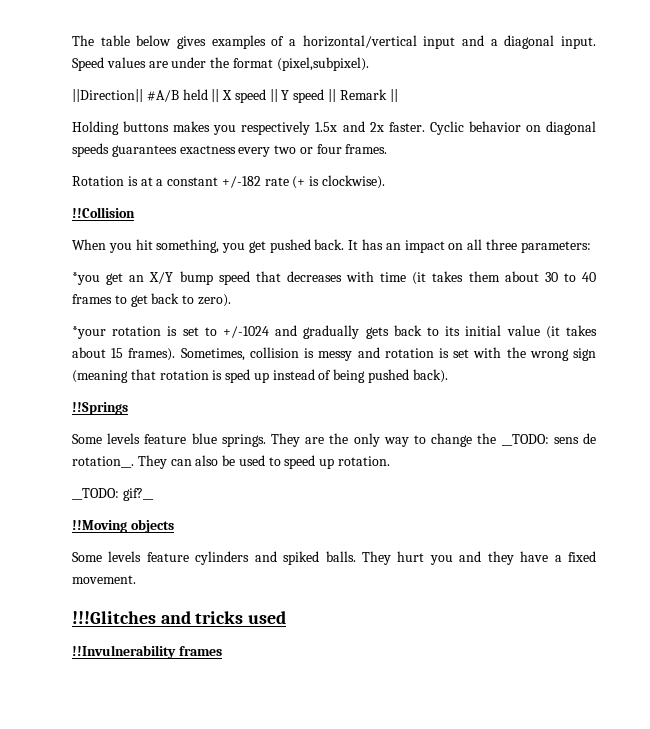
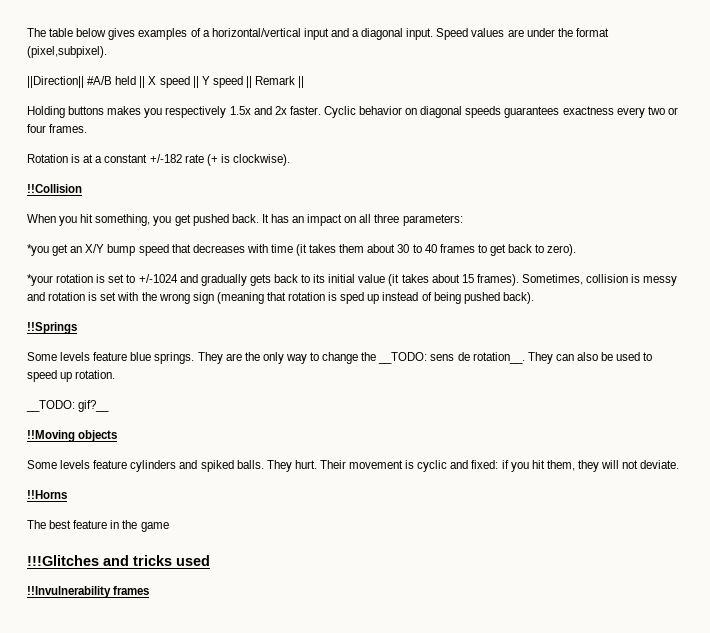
[397,551,597,565] [72,575,136,584] hurt you and they have a fixed movement. -> [294,460,680,472] [27,490,67,499] [27,520,169,532] hurt. Their movement is cyclic and fixed: if you hit them, they will not deviate. // !!Horns // The best feature in the game

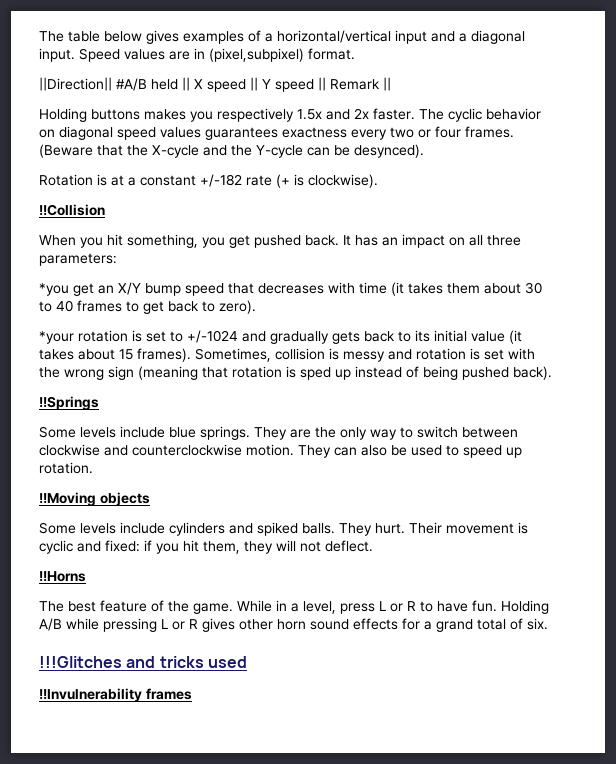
[526,28,609,37] [27,46,107,58] under the format (pixel,subpixel). -> [194,48,355,62] in (pixel,subpixel) format.
[323,106,356,118] Cyclic -> [419,108,482,122] The cyclic
[465,106,502,118] speeds -> [117,127,201,140] speed values
(88, 128) none -> [39,144,424,158] (Beware that the X-cycle and the Y-cycle can be desynced).
[93,352,128,361] feature -> [120,426,165,438] include
[322,352,525,364] change the __TODO: sens de rotation__. -> [417,426,518,438] [39,444,294,456] switch between clockwise and counterclockwise motion.
[26,400,110,412] // __TODO: gif?__ -> (93, 468) none
[93,460,128,469] feature -> [120,522,165,534] include
[640,460,680,469] deviate. -> [325,540,373,552] deflect.
[110,520,169,532] in the game -> [151,600,549,614] [39,618,548,632] of the game. While in a level, press L or R to have fun. Holding A/B while pressing L or R gives other horn sound effects for a grand total of six.

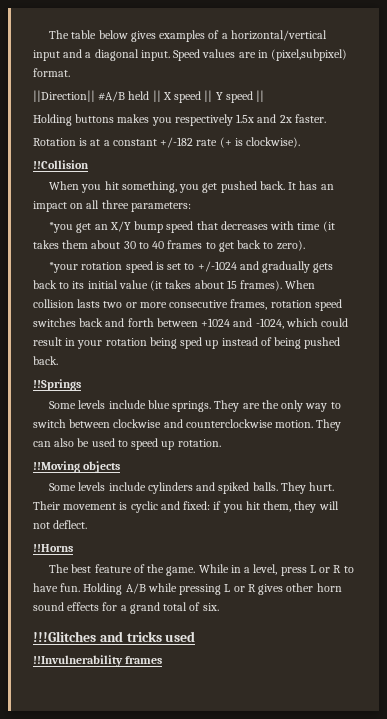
[330,77,391,91] Remark || -> (265, 96) none
[419,108,541,122] [39,126,514,140] [39,144,424,158] The cyclic behavior on diagonal speed values guarantees exactness every two or four frames. (Beware that the X-cycle and the Y-cycle can be desynced). -> (326, 118) none
(128, 336) none -> [125,261,153,273] speed
[195,348,535,362] [39,366,296,380] Sometimes, collision is messy and rotation is set with the wrong sign (meaning that rotation is -> [285,280,316,289] [33,299,342,311] [33,318,349,329] [33,337,177,349] When collision lasts two or more consecutive frames, rotation speed switches back and forth between +1024 and -1024, which could result in your rotation being
[513,366,552,380] back). -> [33,356,58,365] back.

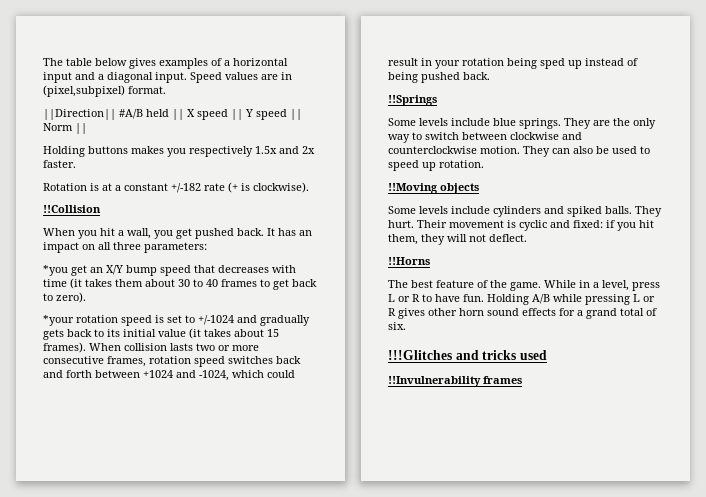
[230,30,327,41] horizontal/vertical -> [233,58,288,66] horizontal
(265, 96) none -> [43,123,87,134] Norm ||
[121,181,177,193] something, -> [118,228,151,239] a wall,

